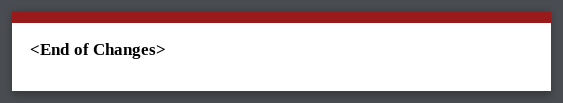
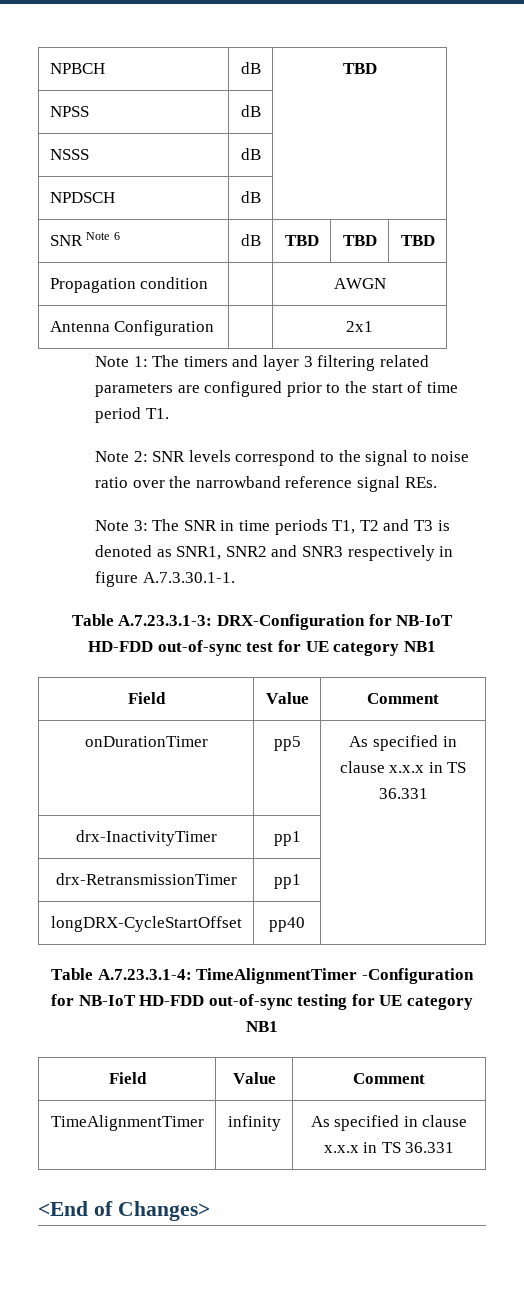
(30, 49) none -> [49,63,105,74] [240,62,261,74] [342,63,377,74] [49,106,89,117] [240,105,261,117] [49,149,89,160] [240,148,261,160] [49,192,115,203] [240,191,261,203] [49,232,120,246] [240,234,261,246] [284,235,319,246] [342,235,377,246] [400,235,435,246] [49,277,209,293] [333,278,386,289] [49,320,215,336] [346,321,373,332] [95,355,429,371] [95,381,458,397] [95,407,169,423] [95,450,470,466] [95,476,437,492] [95,519,450,535] [95,545,454,561] [95,571,235,587] [71,614,454,630] [88,640,436,656] [127,692,166,704] [265,692,309,704] [367,693,439,704] [84,736,208,747] [273,736,301,751] [349,735,457,751] [339,761,467,773] [378,788,428,799] [75,830,217,846] [273,831,301,846] [55,873,237,885] [273,874,301,889] [50,916,242,932] [269,917,305,932] [51,968,474,984] [50,994,474,1010] [246,1021,278,1032] [108,1072,147,1084] [232,1072,276,1084] [353,1073,425,1084] [50,1115,204,1131] [227,1115,281,1131] [310,1115,468,1131] [323,1142,455,1153] NPBCH | dB | TBD // NPSS | dB | // NSSS | dB | // NPDSCH | dB | // SNR Note 6 | dB | TBD | TBD | TBD // Propagation condition | | AWGN // Antenna Configuration | | 2x1 // Note 1: The timers and layer 3 filtering related parameters are configured prior to the start of time period T1. // Note 2: SNR levels correspond to the signal to noise ratio over the narrowband reference signal REs. // Note 3: The SNR in time periods T1, T2 and T3 is denoted as SNR1, SNR2 and SNR3 respectively in figure A.7.3.30.1-1. // Table A.7.23.3.1-3: DRX-Configuration for NB-IoT HD-FDD out-of-sync test for UE category NB1 // Field | Value | Comment // onDurationTimer | pp5 | As specified in clause x.x.x in TS 36.331 // drx-InactivityTimer | pp1 | // drx-RetransmissionTimer | pp1 | // longDRX-CycleStartOffset | pp40 | // Table A.7.23.3.1-4: TimeAlignmentTimer -Configuration for NB-IoT HD-FDD out-of-sync testing for UE category NB1 // Field | Value | Comment // TimeAlignmentTimer | infinity | As specified in clause x.x.x in TS 36.331 //

